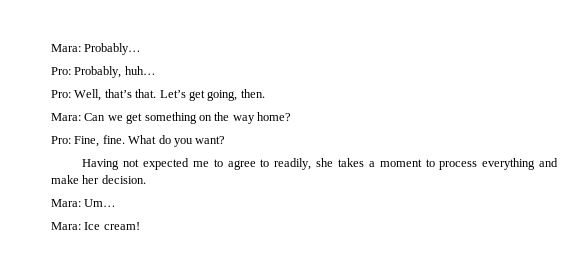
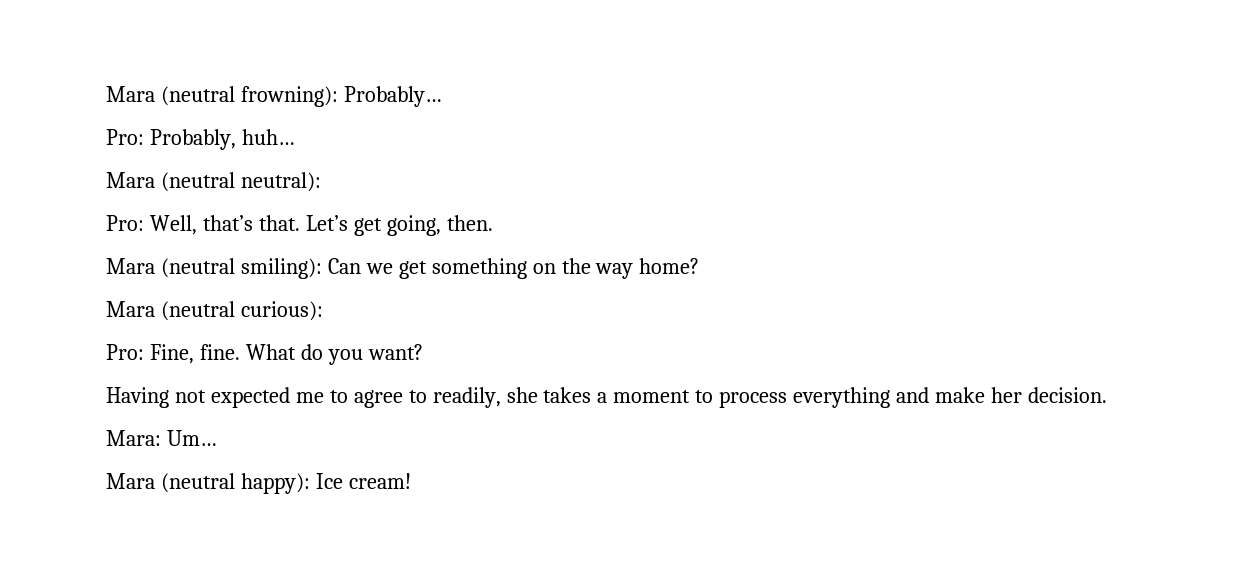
[51,44,81,52] Mara: -> [106,86,338,107] Mara (neutral frowning):
(156, 70) none -> [106,172,321,192] // Mara (neutral neutral):
[51,113,81,121] Mara: -> [106,258,322,279] Mara (neutral smiling):
(291, 116) none -> [106,301,323,321] // Mara (neutral curious):
[51,222,81,230] Mara: -> [106,473,310,494] Mara (neutral happy):

